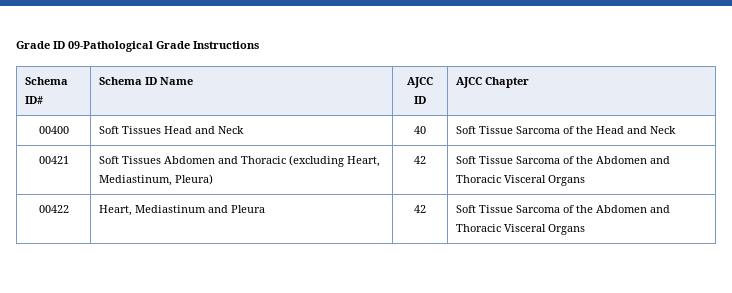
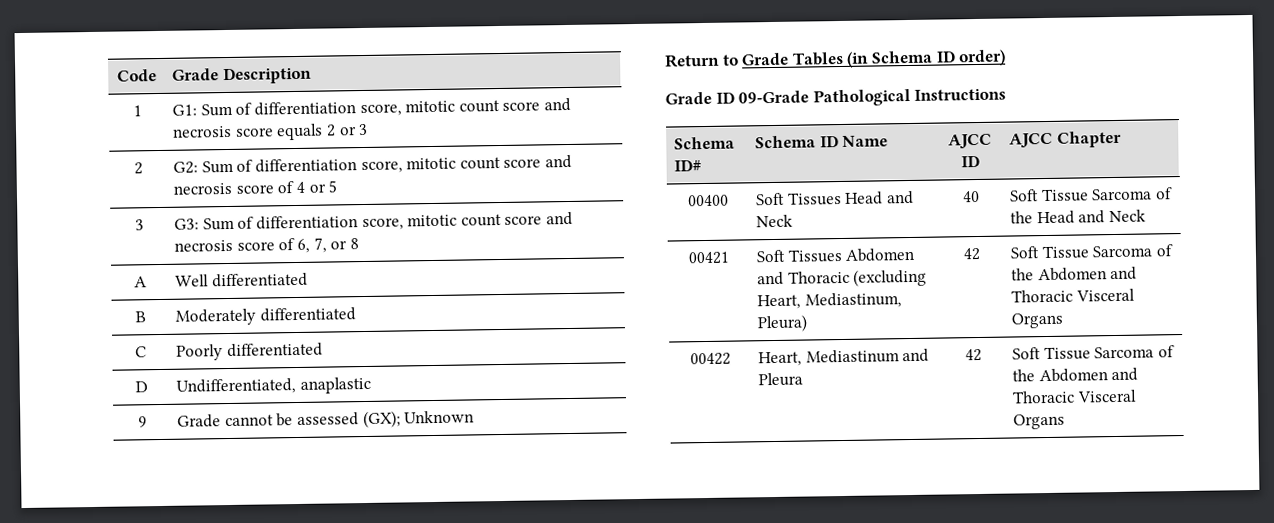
[16,41,190,52] Grade ID 09-Pathological Grade -> [117,69,157,82] [172,66,312,85] [132,105,142,117] [172,97,571,117] [172,123,369,141] [133,162,143,175] [173,154,572,174] [173,180,338,195] [134,219,144,231] [174,211,573,231] [174,237,359,253] [133,276,147,288] [175,272,308,288] [134,311,146,323] [175,307,356,326] [135,346,147,358] [176,342,323,361] [134,381,148,393] [176,376,371,395] [137,416,147,428] [177,410,475,429] [664,49,1007,68] [665,88,911,107] Code | Grade Description // 1 | G1: Sum of differentiation score, mitotic count score and necrosis score equals 2 or 3 // 2 | G2: Sum of differentiation score, mitotic count score and necrosis score of 4 or 5 // 3 | G3: Sum of differentiation score, mitotic count score and necrosis score of 6, 7, or 8 // A | Well differentiated // B | Moderately differentiated // C | Poorly differentiated // D | Undifferentiated, anaplastic // 9 | Grade cannot be assessed (GX); Unknown // Return to Grade Tables (in Schema ID order) // Grade ID 09-Grade Pathological

